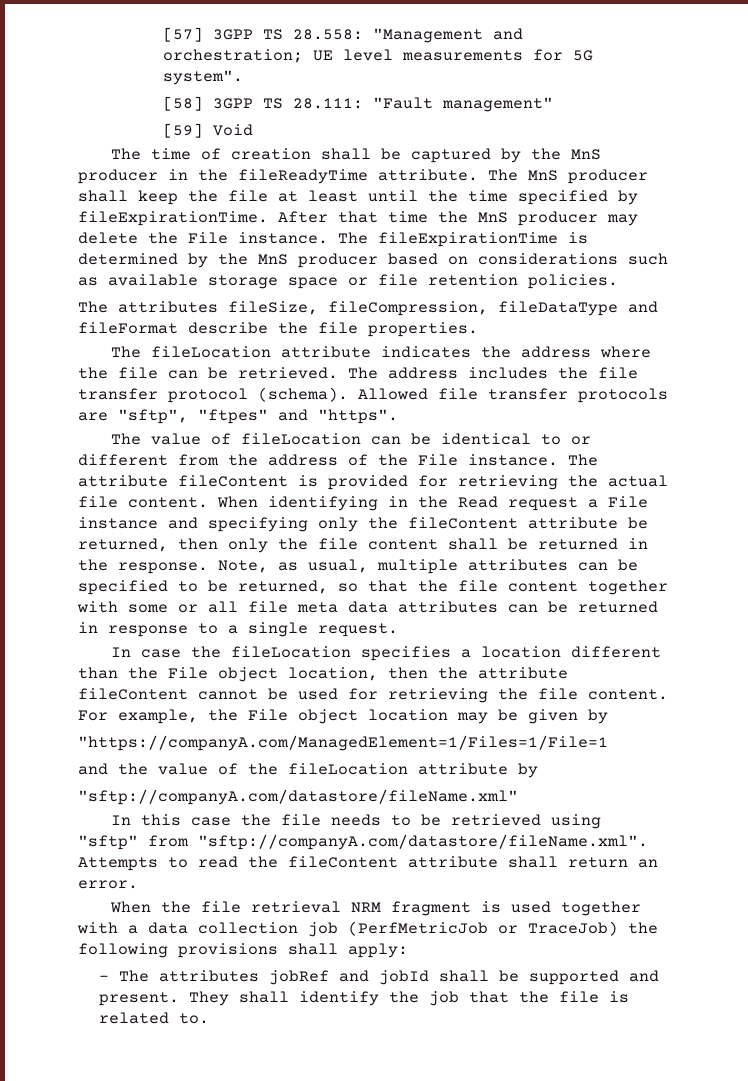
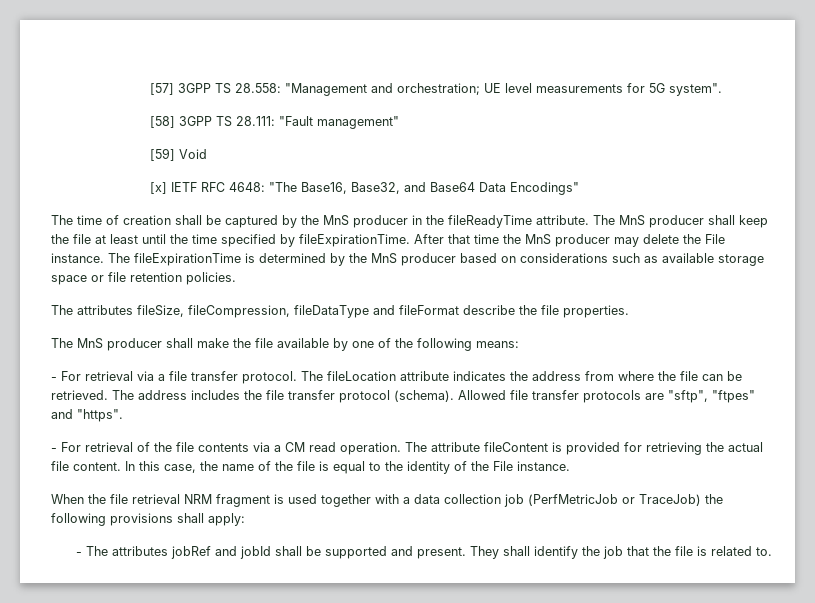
(253, 130) none -> [150,182,580,195] // [x] IETF RFC 4648: "The Base16, Base32, and Base64 Data Encodings"
(142, 352) none -> [77,338,519,351] [51,371,323,384] MnS producer shall make the file available by one of the following means: // - For retrieval via a file transfer protocol. The
(592, 352) none -> [585,371,614,381] from
[111,433,592,445] [78,454,558,466] The value of fileLocation can be identical to or different from the address of the File instance. -> [51,442,401,455] - For retrieval of the file contents via a CM read operation.
[217,496,648,511] [78,517,648,532] [78,538,648,553] [78,559,638,574] [78,580,668,595] [77,601,658,613] [78,622,398,637] [111,646,662,661] [78,667,568,682] [78,688,668,703] [78,709,608,724] [78,735,608,751] [78,763,538,778] [78,789,518,805] [111,814,602,829] [78,834,648,850] [78,856,658,871] [78,880,138,889] When identifying in the Read request a File instance and specifying only the fileContent attribute be returned, then only the file content shall be returned in the response. Note, as usual, multiple attributes can be specified to be returned, so that the file content together with some or all file meta data attributes can be returned in response to a single request. // In case the fileLocation specifies a location different than the File object location, then the attribute fileContent cannot be used for retrieving the file content. For example, the File object location may be given by // "https://companyA.com/ManagedElement=1/Files=1/File=1 // and the value of the fileLocation attribute by // "sftp://companyA.com/datastore/fileName.xml" // In this case the file needs to be retrieved using "sftp" from "sftp://companyA.com/datastore/fileName.xml". Attempts to read the fileContent attribute shall return an error. -> [125,461,570,474] In this case, the name of the file is equal to the identity of the File instance.

